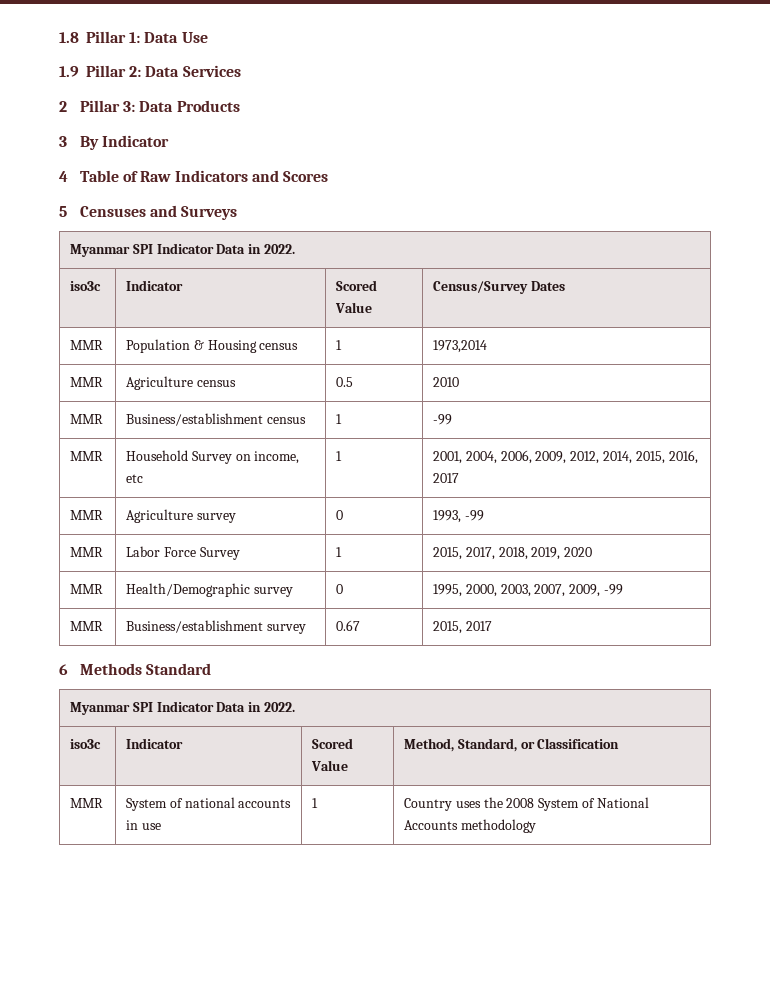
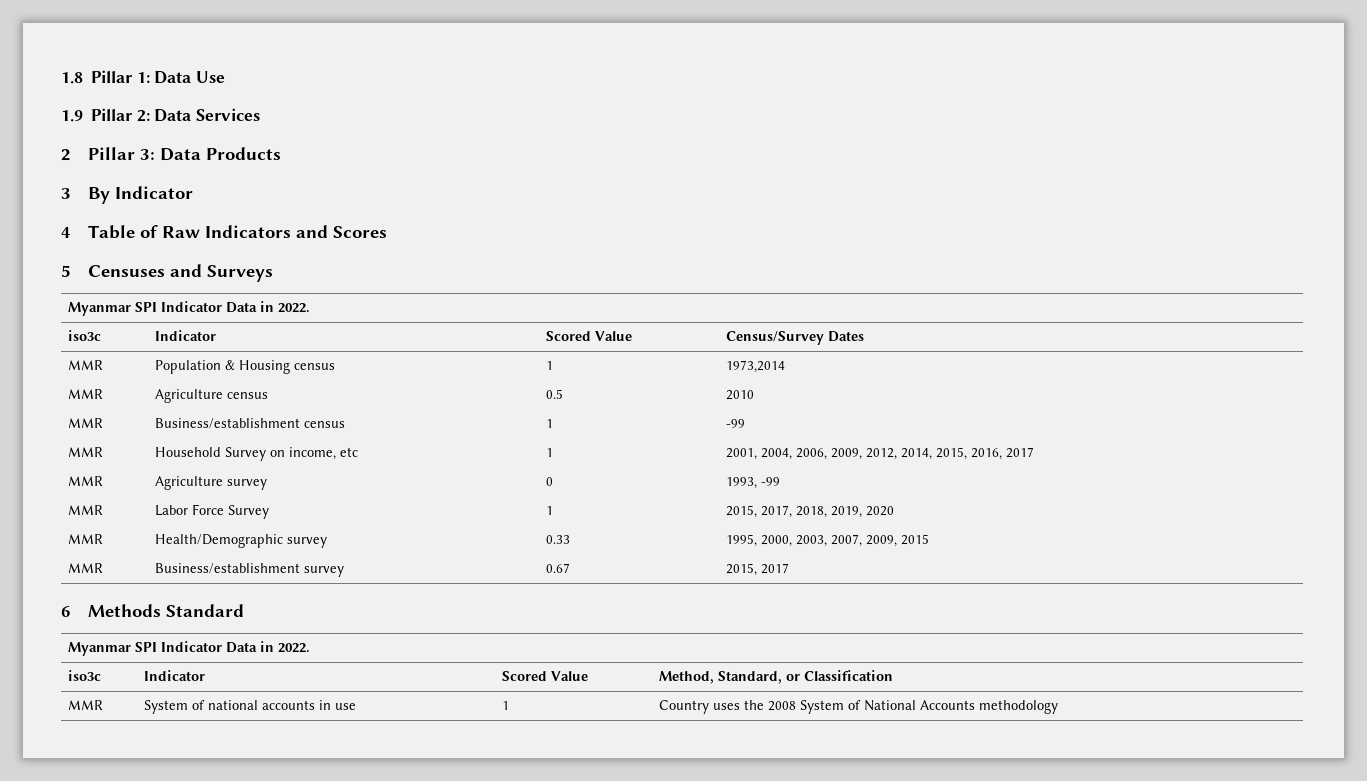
[336,584,344,594] 0 -> [546,535,571,544] 0.33
[603,584,623,595] -99 -> [901,534,930,545] 2015

